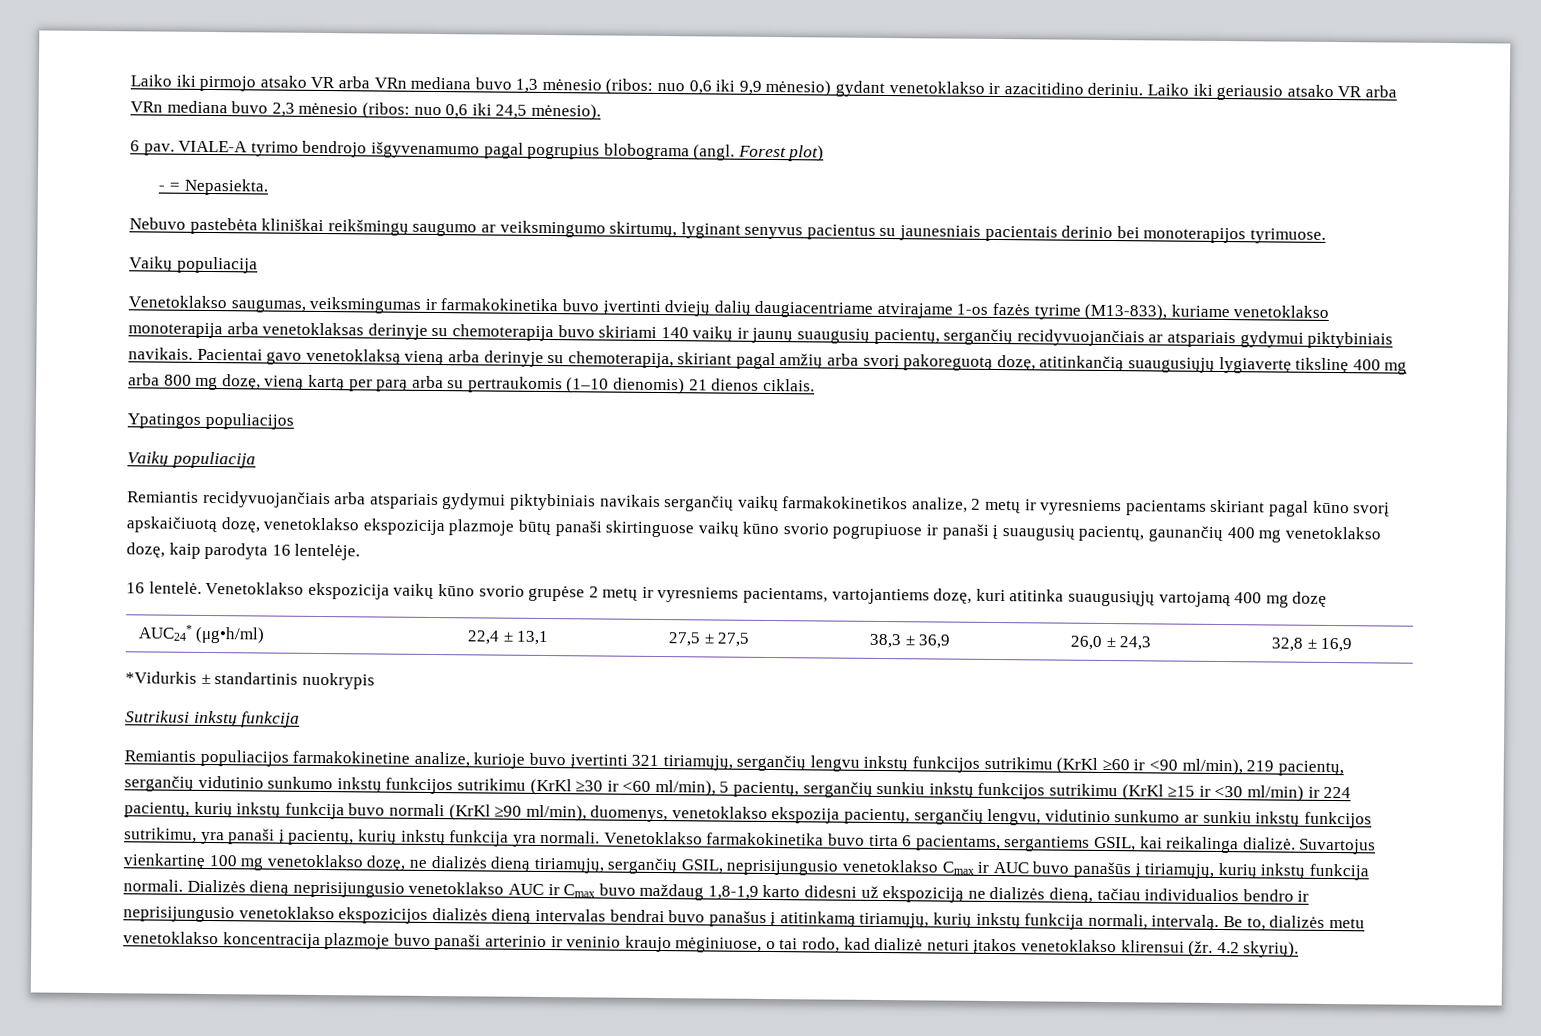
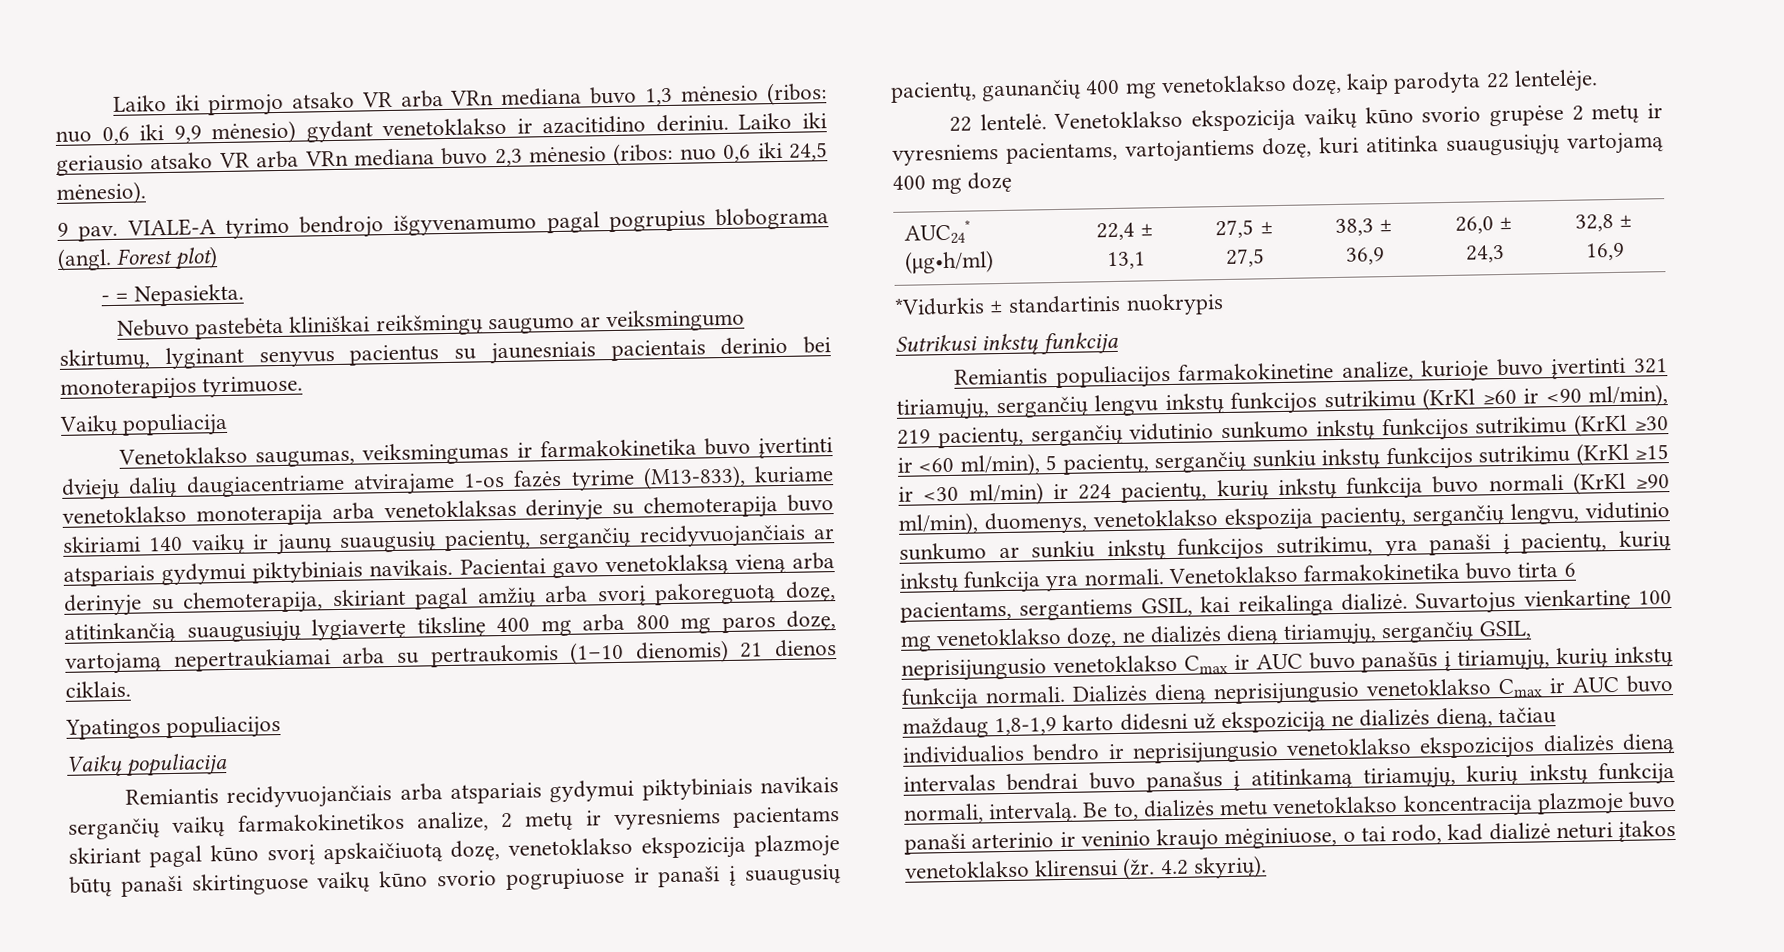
[130,140,140,152] 6 -> [57,222,69,237] 9
[221,374,409,392] dozę, vieną kartą per parą -> [721,610,836,634] [65,648,331,675] paros dozę, vartojamą nepertraukiamai
[271,544,291,556] 16 -> [1485,72,1510,89] 22
[126,582,145,594] 16 -> [949,116,973,132] 22
[507,883,596,898] AUC ir Cmax -> [1498,676,1619,698] Cmax ir AUC

